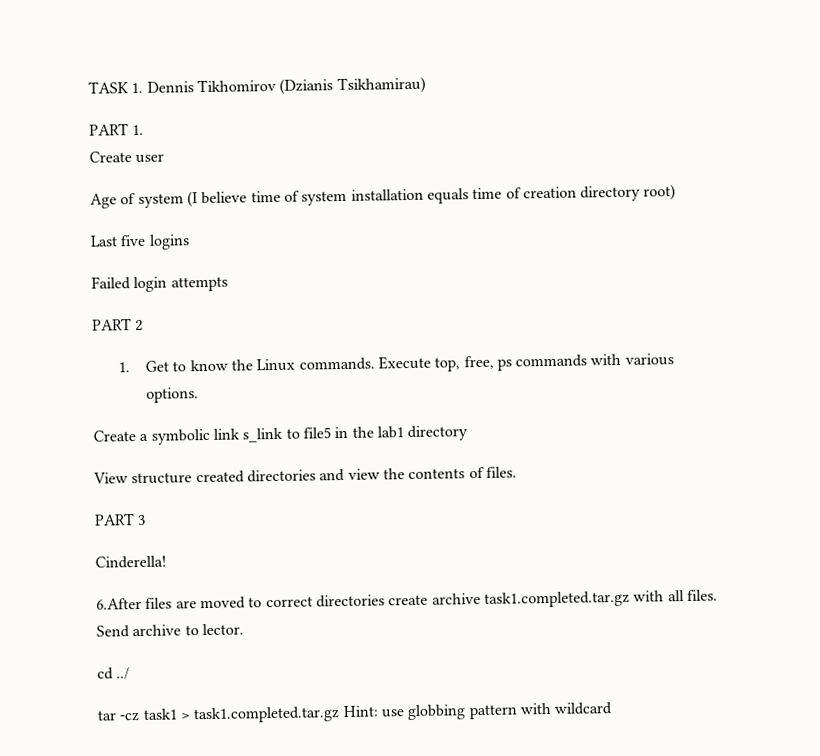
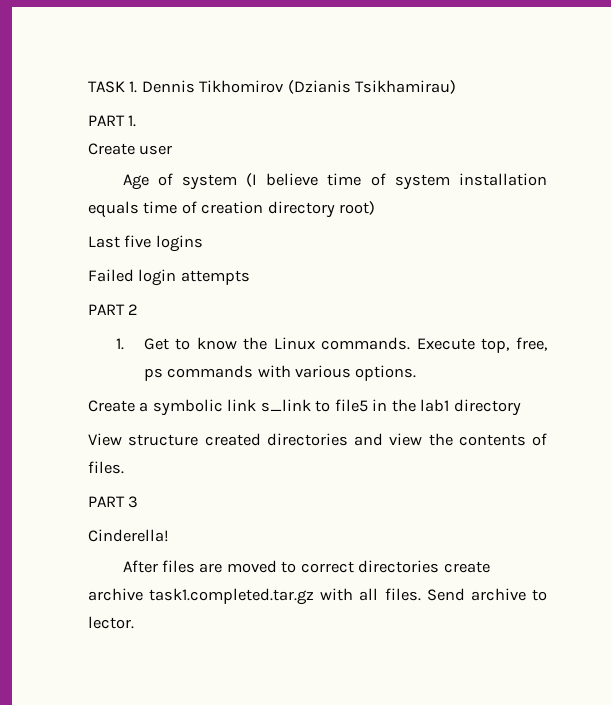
[96,597,142,610] 6.After -> [122,560,158,573] After
[97,667,131,680] [97,702,613,724] // cd ../ // tar -cz task1 > task1.completed.tar.gz Hint: use globbing pattern with wildcard -> (134, 622) none

